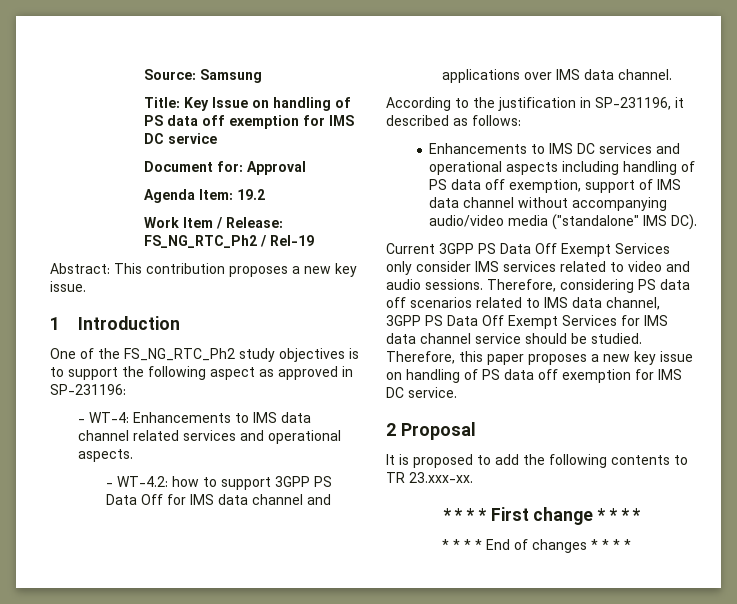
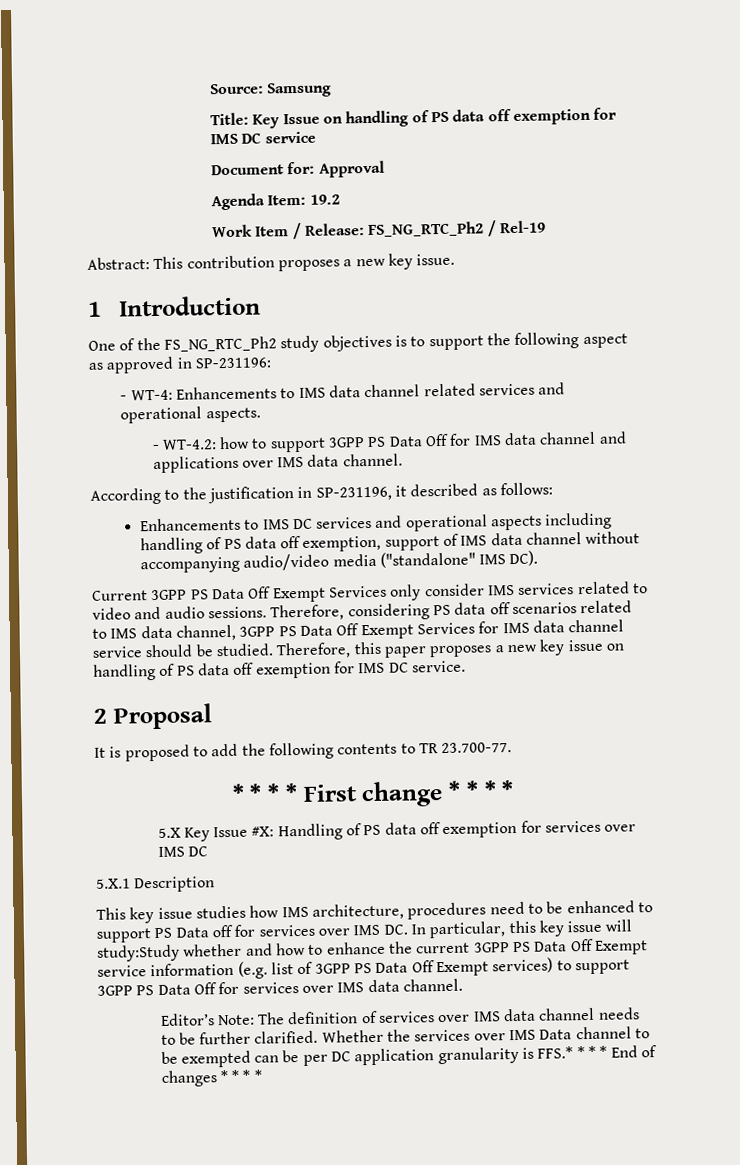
[409,472,473,483] 23.xxx-xx. -> [441,742,513,754] 23.700-77.
[441,539,449,550] * -> [157,820,637,842] [157,846,208,857] [96,876,216,893] [96,900,653,924] [96,919,633,943] [97,938,648,962] [97,957,630,979] [97,978,463,996] [160,1007,640,1026] [160,1026,651,1045] [160,1046,574,1068] 5.X Key Issue #X: Handling of PS data off exemption for services over IMS DC // 5.X.1 Description // This key issue studies how IMS architecture, procedures need to be enhanced to support PS Data off for services over IMS DC. In particular, this key issue will study:Study whether and how to enhance the current 3GPP PS Data Off Exempt service information (e.g. list of 3GPP PS Data Off Exempt services) to support 3GPP PS Data Off for services over IMS data channel. // Editor’s Note: The definition of services over IMS data channel needs to be further clarified. Whether the services over IMS Data channel to be exempted can be per DC application granularity is FFS.*

